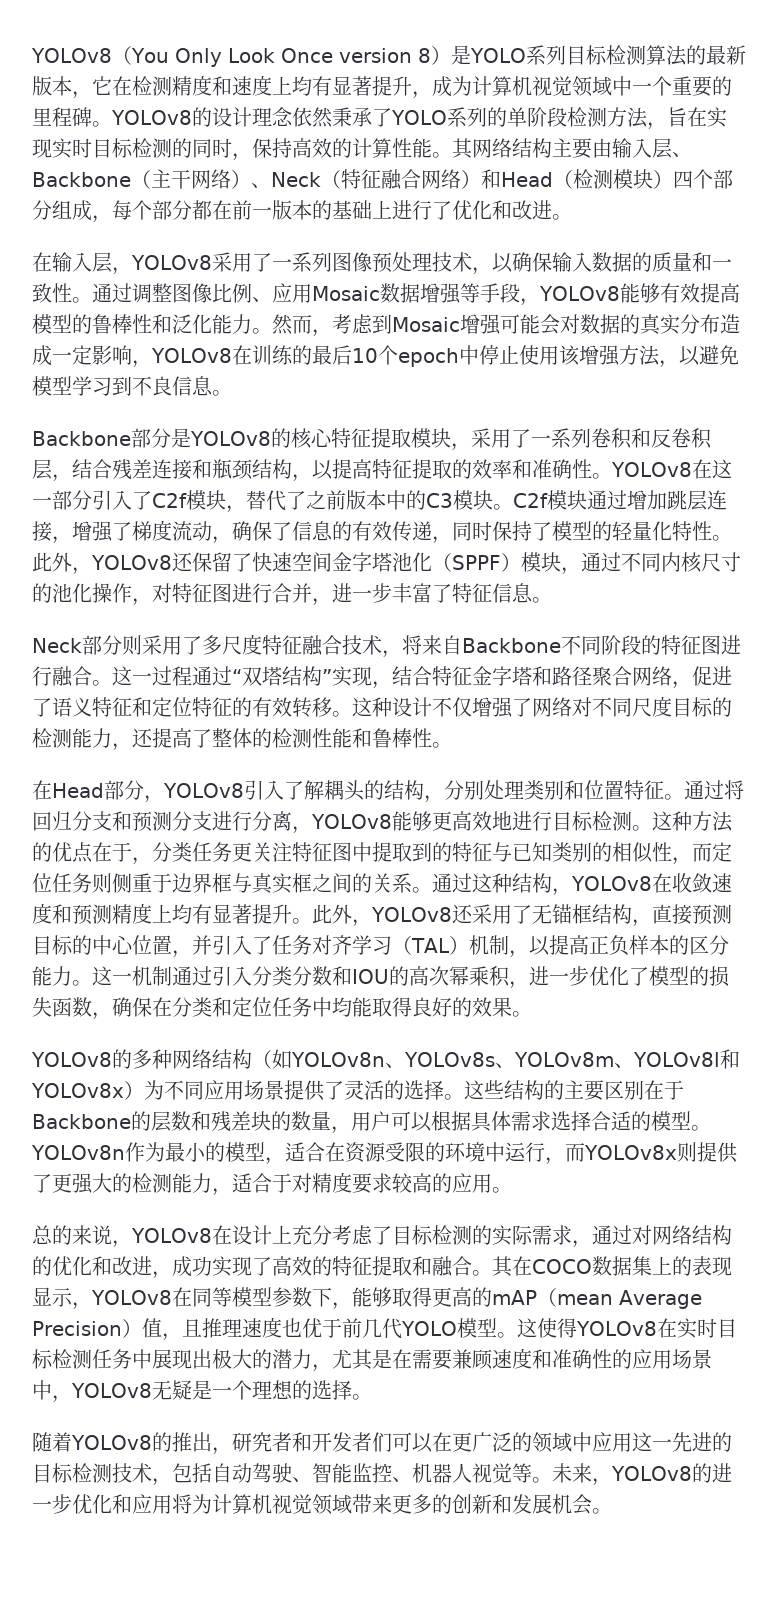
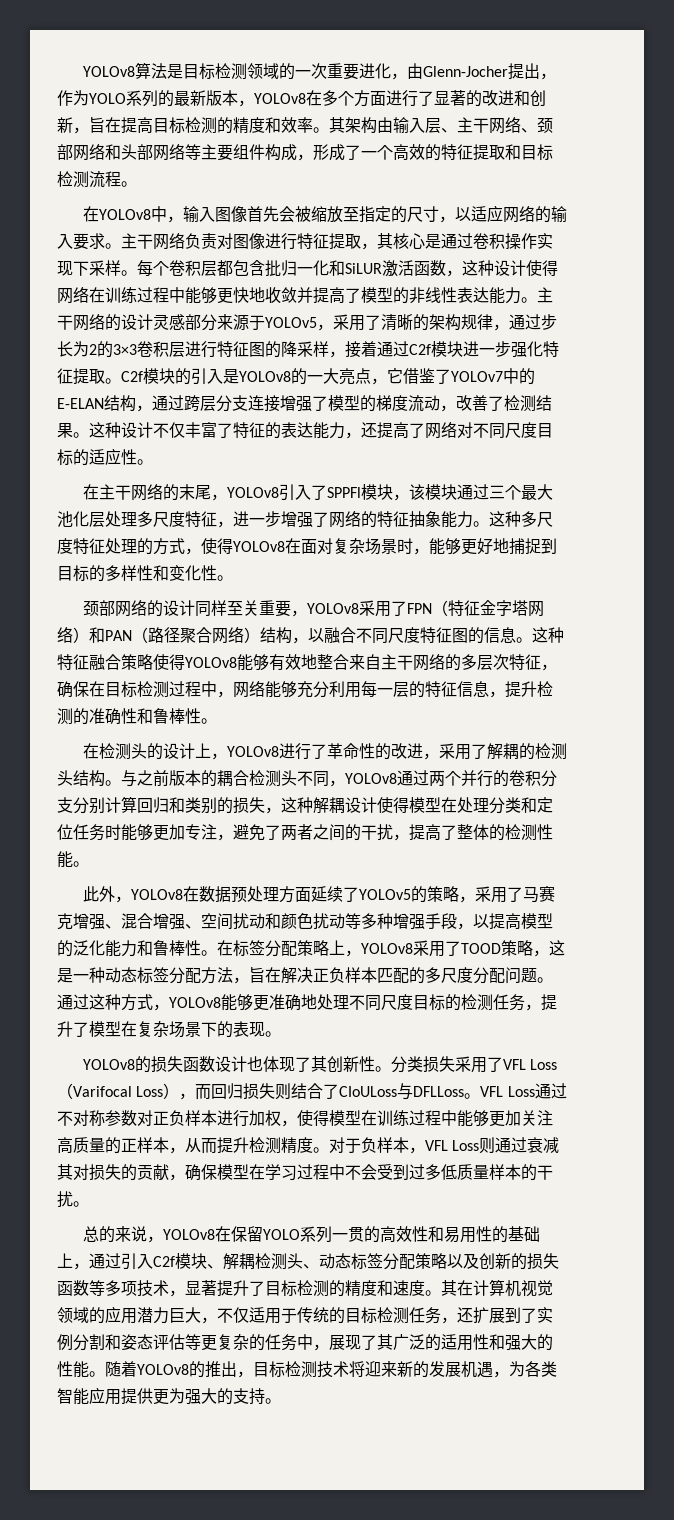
[31,45,746,67] [32,75,732,99] [32,107,727,130] [32,138,592,161] YOLOv8（You Only Look Once version 8）是YOLO系列目标检测算法的最新版本，它在检测精度和速度上均有显著提升，成为计算机视觉领域中一个重要的里程碑。YOLOv8的设计理念依然秉承了YOLO系列的单阶段检测方法，旨在实现实时目标检测的同时，保持高效的计算性能。其网络结构主要 -> [82,62,556,80] [57,90,546,107] [57,117,377,134] YOLOv8算法是目标检测领域的一次重要进化，由Glenn-Jocher提出，作为YOLO系列的最新版本，YOLOv8在多个方面进行了显著的改进和创新，旨在提高目标检测的精度和效率。其架构
[32,169,733,190] [32,200,572,223] [32,252,732,275] [32,283,740,306] [32,314,740,337] [32,345,739,368] [32,376,232,396] [32,428,712,451] [32,459,732,482] [32,490,727,513] [32,520,732,544] [32,552,741,575] [32,583,552,606] [32,634,741,658] [32,666,732,689] [32,697,513,718] Backbone（主干网络）、Neck（特征融合网络）和Head（检测模块）四个部分组成，每个部分都在前一版本的基础上进行了优化和改进。 // 在输入层，YOLOv8采用了一系列图像预处理技术，以确保输入数据的质量和一致性。通过调整图像比例、应用Mosaic数据增强等手段，YOLOv8能够有效提高模型的鲁棒性和泛化能力。然而，考虑到Mosaic增强可能会对数据的真实分布造成一定影响，YOLOv8在训练的最后10个epoch中停止使用该增强方法，以避免模型学习到不良信息。 // Backbone部分是YOLOv8的核心特征提取模块，采用了一系列卷积和反卷积层，结合残差连接和瓶颈结构，以提高特征提取的效率和准确性。YOLOv8在这一部分引入了C2f模块，替代了之前版本中的C3模块。C2f模块通过增加跳层连接，增强了梯度流动，确保了信息的有效传递，同时保持了模型的轻量化特性。此外，YOLOv8还保留了快速空间金字塔池化（SPPF）模块，通过不同内核尺寸的池化操作，对特征图进行合并，进一步丰富了特征信息。 // Neck部分则采用了多尺度特征融合技术，将来自Backbone不同阶段的特征图进行融合。这一过程通过“双塔结构”实现，结合特征金字塔和路径聚合网络，促进了语义特征和定位特征的有效转移。这种设计不仅增强 -> [457,116,553,134] [57,143,553,161] [57,171,137,188] [82,205,567,223] [57,232,553,250] [57,260,558,277] [57,286,553,304] [57,313,557,331] [57,341,559,358] [57,368,535,385] [57,395,552,412] [57,422,409,439] 主干网络、颈部网络和头部网络等主要组件构成，形成了一个高效的特征提取和目标检测流程。 // 在YOLOv8中，输入图像首先会被缩放至指定的尺寸，以适应网络的输入要求。主干网络负责对图像进行特征提取，其核心是通过卷积操作实现下采样。每个卷积层都包含批归一化和SiLUR激活函数，这种设计使得网络在训练过程中能够更快地收敛并提高了模型的非线性表达能力。主干网络的设计灵感部分来源于YOLOv5，采用了清晰的架构规律，通过步长为2的3×3卷积层进行特征图的降采样，接着通过C2f模块进一步强化特征提取。C2f模块的引入是YOLOv8的一大亮点，它借鉴了YOLOv7中的E-ELAN结构，通过跨层分支连接增强了模型的梯度流动，改善了检测结果。这种设计不仅丰富了特征的表达能力，还提高
[32,728,153,751] 检测能力，还 -> [89,448,153,465] [82,483,553,501] [57,510,553,528] [57,538,557,555] [57,565,233,582] [82,599,544,617] [57,626,564,644] [57,653,557,671] [57,680,553,698] [57,708,217,725] [82,743,567,760] [57,770,557,787] [57,796,553,814] [57,824,409,841] 适应性。 // 在主干网络的末尾，YOLOv8引入了SPPFl模块，该模块通过三个最大池化层处理多尺度特征，进一步增强了网络的特征抽象能力。这种多尺度特征处理的方式，使得YOLOv8在面对复杂场景时，能够更好地捕捉到目标的多样性和变化性。 // 颈部网络的设计同样至关重要，YOLOv8采用了FPN（特征金字塔网络）和PAN（路径聚合网络）结构，以融合不同尺度特征图的信息。这种特征融合策略使得YOLOv8能够有效地整合来自主干网络的多层次特征，确保在目标检测过程中，网络能够充分利用每一层的特征信息，提升检测的准确性和鲁棒性。 // 在检测头的设计上，YOLOv8进行了革命性的改进，采用了解耦的检测头结构。与之前版本的耦合检测头不同，YOLOv8通过两个并行的卷积分支分别计算回归和类别的损失，这种解耦设计使得模型在处理分类和定位任务时能够更加专注，避免了两者之间的干扰，
[352,728,452,748] [32,780,744,803] [32,811,733,834] [32,842,732,865] [32,873,732,896] [32,903,732,927] [32,935,729,958] [32,966,729,989] [32,997,532,1020] [31,1049,740,1069] [31,1080,684,1101] [32,1111,711,1134] [31,1142,738,1165] [32,1172,492,1196] 和鲁棒性。 // 在Head部分，YOLOv8引入了解耦头的结构，分别处理类别和位置特征。通过将回归分支和预测分支进行分离，YOLOv8能够更高效地进行目标检测。这种方法的优点在于，分类任务更关注特征图中提取到的特征与已知类别的相似性，而定位任务则侧重于边界框与真实框之间的关系。通过这种结构，YOLOv8在收敛速度和预测精度上均有显著提升。此外，YOLOv8还采用了无锚框结构，直接预测目标的中心位置，并引入了任务对齐学习（TAL）机制，以提高正负样本的区分能力。这一机制通过引入分类分数和IOU的高次幂乘积，进一步优化了模型的损失函数，确保在分类和定位任务中均能取得良好的效果。 // YOLOv8的多种网络结构（如YOLOv8n、YOLOv8s、YOLOv8m、YOLOv8l和YOLOv8x）为不同应用场景提供了灵活的选择。这些结构的主要区别在于Backbone的层数和残差块的数量，用户可以根据具体需求选择合适的模型。YOLOv8n作为最小的模型，适合在资源受限的环境中运行，而YOLOv8x则提供了更强大的检测能力，适合于对精度要求较高的应用 -> [73,861,89,867] [82,885,555,903] [57,913,553,930] [57,940,565,957] [57,967,553,984] [57,994,557,1011] [57,1021,281,1038] [82,1056,558,1073] [57,1083,567,1100] [57,1110,553,1127] [57,1137,560,1154] [57,1164,553,1181] [57,1191,73,1207] 。 // 此外，YOLOv8在数据预处理方面延续了YOLOv5的策略，采用了马赛克增强、混合增强、空间扰动和颜色扰动等多种增强手段，以提高模型的泛化能力和鲁棒性。在标签分配策略上，YOLOv8采用了TOOD策略，这是一种动态标签分配方法，旨在解决正负样本匹配的多尺度分配问题。通过这种方式，YOLOv8能够更准确地处理不同尺度目标的检测任务，提升了模型在复杂场景下的表现。 // YOLOv8的损失函数设计也体现了其创新性。分类损失采用了VFL Loss（Varifocal Loss），而回归损失则结合了CIoULoss与DFLLoss。VFL Loss通过不对称参数对正负样本进行加权，使得模型在训练过程中能够更加关注高质量的正样本，从而提升检测精度。对于负样本，VFL Loss则通过衰减其对损失的贡献，确保模型在学习过程中不会受到过多低质量样本的干扰
[231,1225,732,1248] [32,1256,732,1279] [32,1287,702,1310] [32,1317,737,1341] [32,1348,712,1372] [32,1380,372,1403] 设计上充分考虑了目标检测的实际需求，通过对网络结构的优化和改进，成功实现了高效的特征提取和融合。其在COCO数据集上的表现显示，YOLOv8在同等模型参数下，能够取得更高的mAP（mean Average Precision）值，且推理速度也优于前几代YOLO模型。这使得YOLOv8在实时目标检测任务中展现出极大的潜力，尤其是在需要兼顾速度和准确性的应用场景中，YOLOv8无疑是一个理想的选择。 // -> [230,1226,540,1243] [57,1253,559,1270] [57,1279,553,1297] [57,1306,553,1324] [57,1334,553,1351] [57,1361,105,1378] 保留YOLO系列一贯的高效性和易用性的基础上，通过引入C2f模块、解耦检测头、动态标签分配策略以及创新的损失函数等多项技术，显著提升了目标检测的精度和速度。其在计算机视觉领域的应用潜力巨大，不仅适用于传统的目标检测任务，还扩展到了实例分割和姿态评估等更复杂的任务中，展现了其广泛的适用性和强大的性能。
[231,1432,732,1453] [32,1463,732,1486] [32,1494,592,1515] 研究者和开发者们可以在更广泛的领域中应用这一先进的目标检测技术，包括自动驾驶、智能监控、机器人视觉等。未来，YOLOv8的进一步优化和应用将为计算机视觉领域带来更多的创新和发展机会 -> [253,1361,557,1378] [57,1387,265,1405] 目标检测技术将迎来新的发展机遇，为各类智能应用提供更为强大的支持

